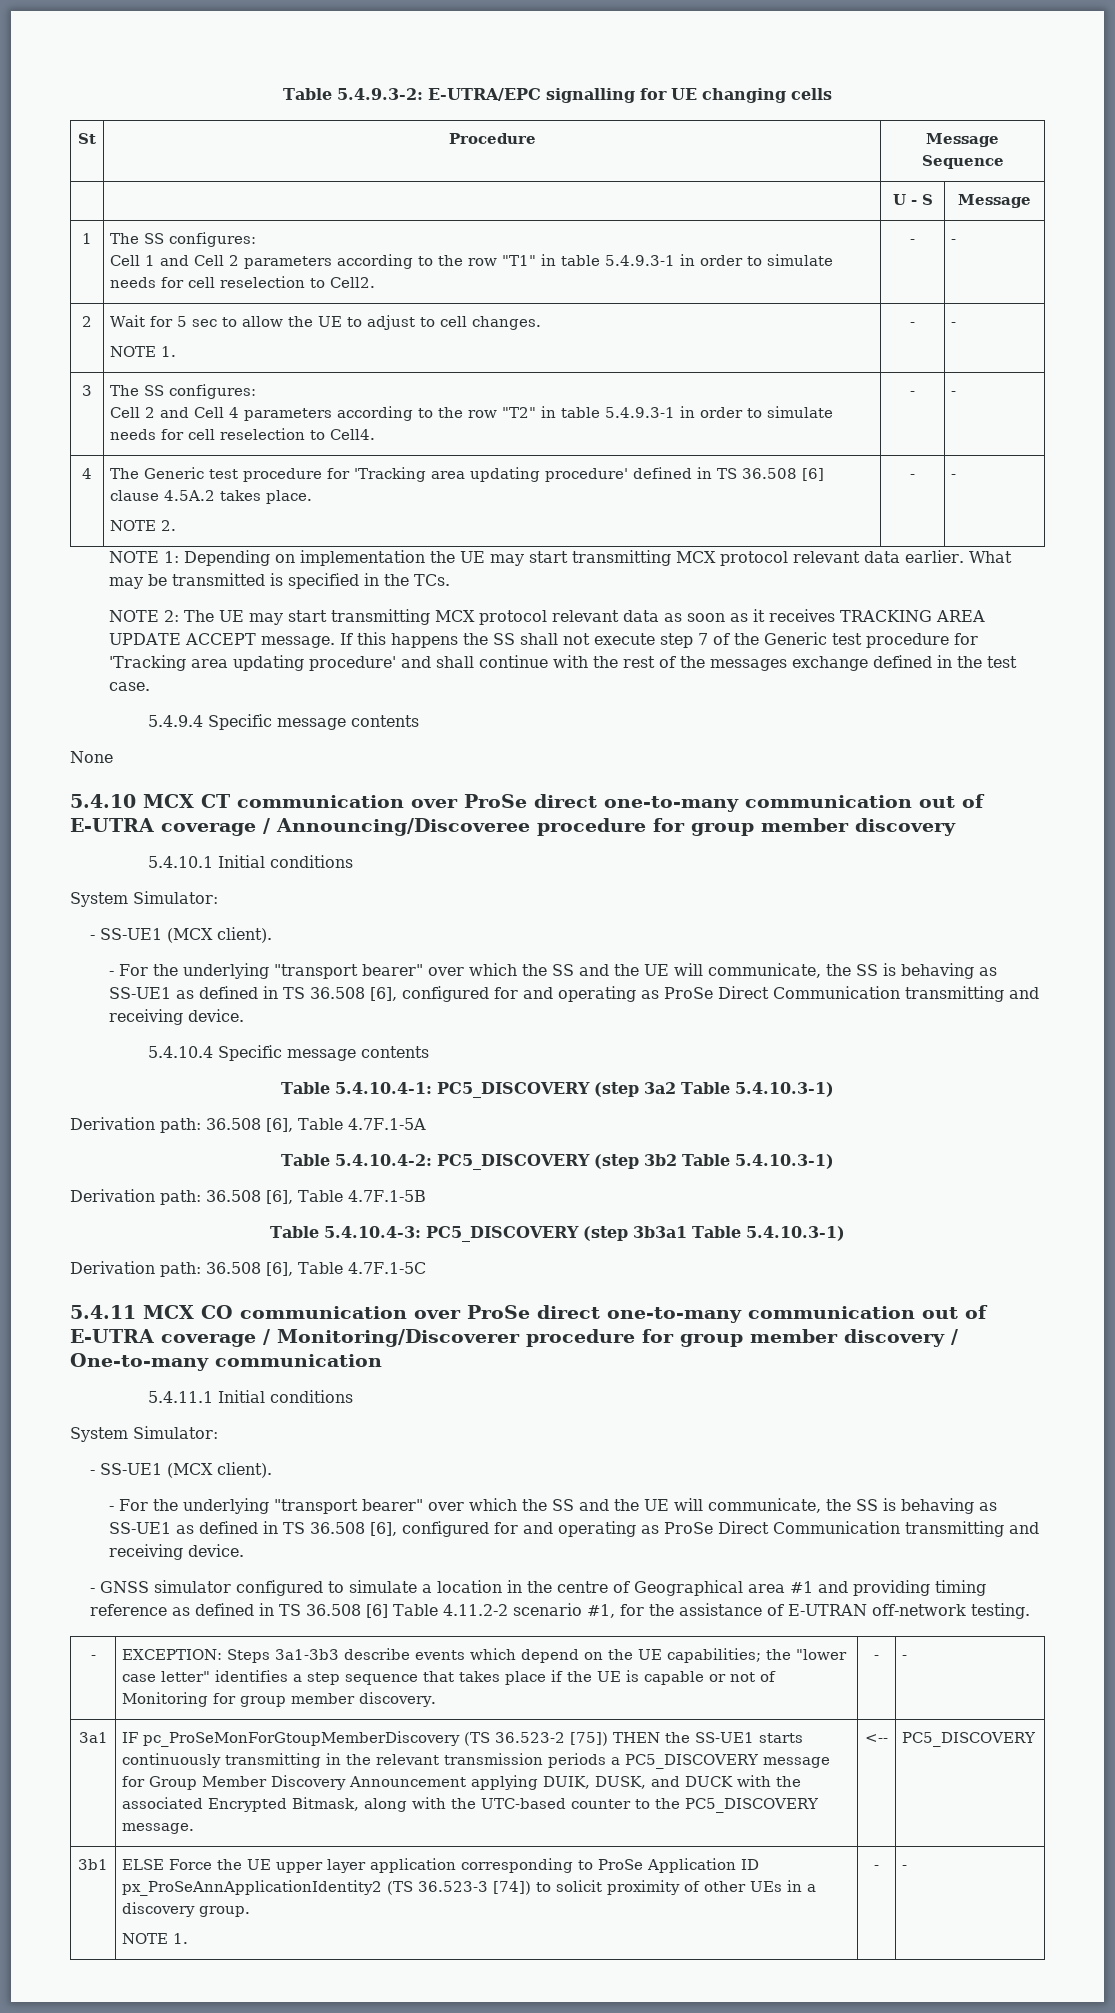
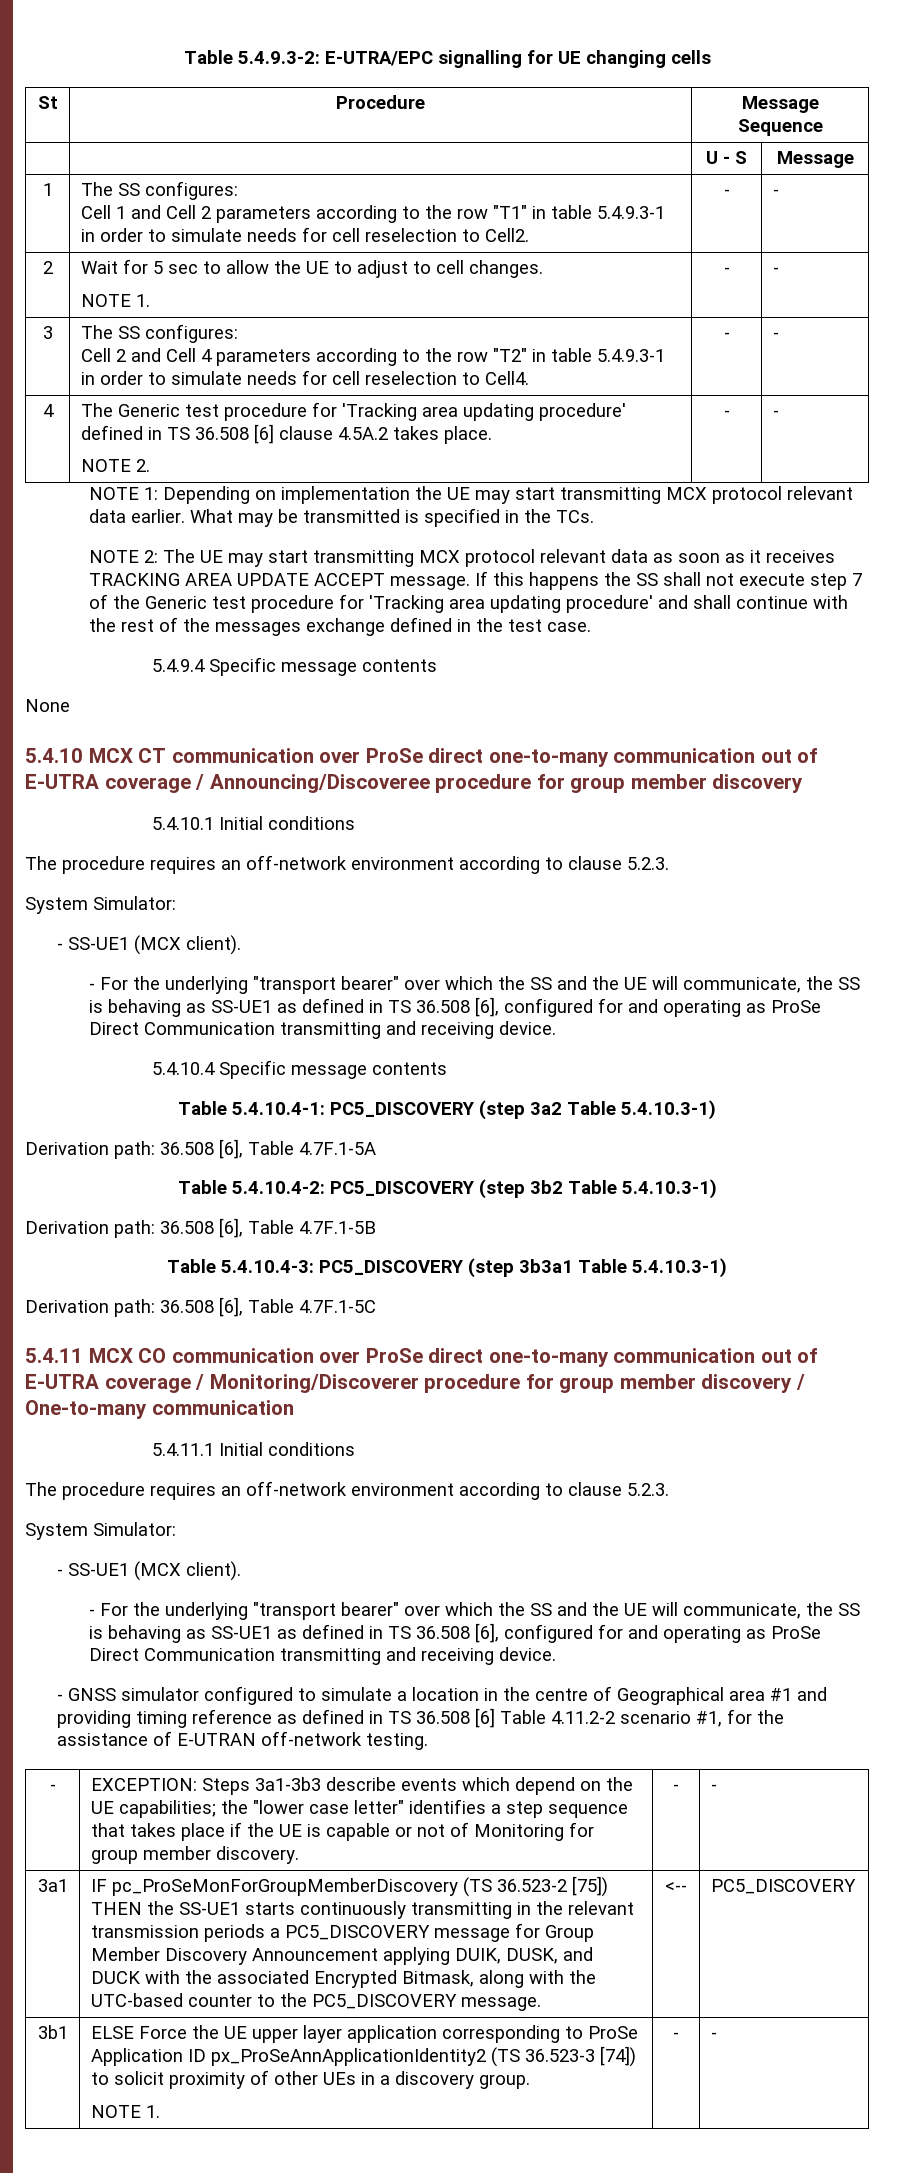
(354, 861) none -> [25,855,669,874] // The procedure requires an off-network environment according to clause 5.2.3.
(354, 1396) none -> [25,1481,669,1500] // The procedure requires an off-network environment according to clause 5.2.3.
[143,1731,461,1747] pc_ProSeMonForGtoupMemberDiscovery -> [111,1878,458,1896] pc_ProSeMonForGroupMemberDiscovery

